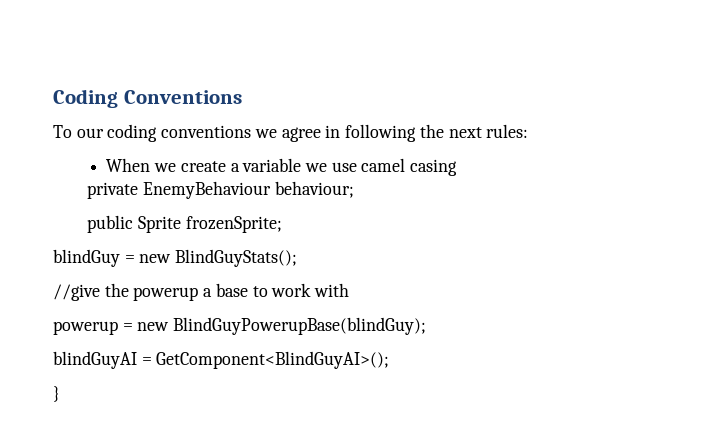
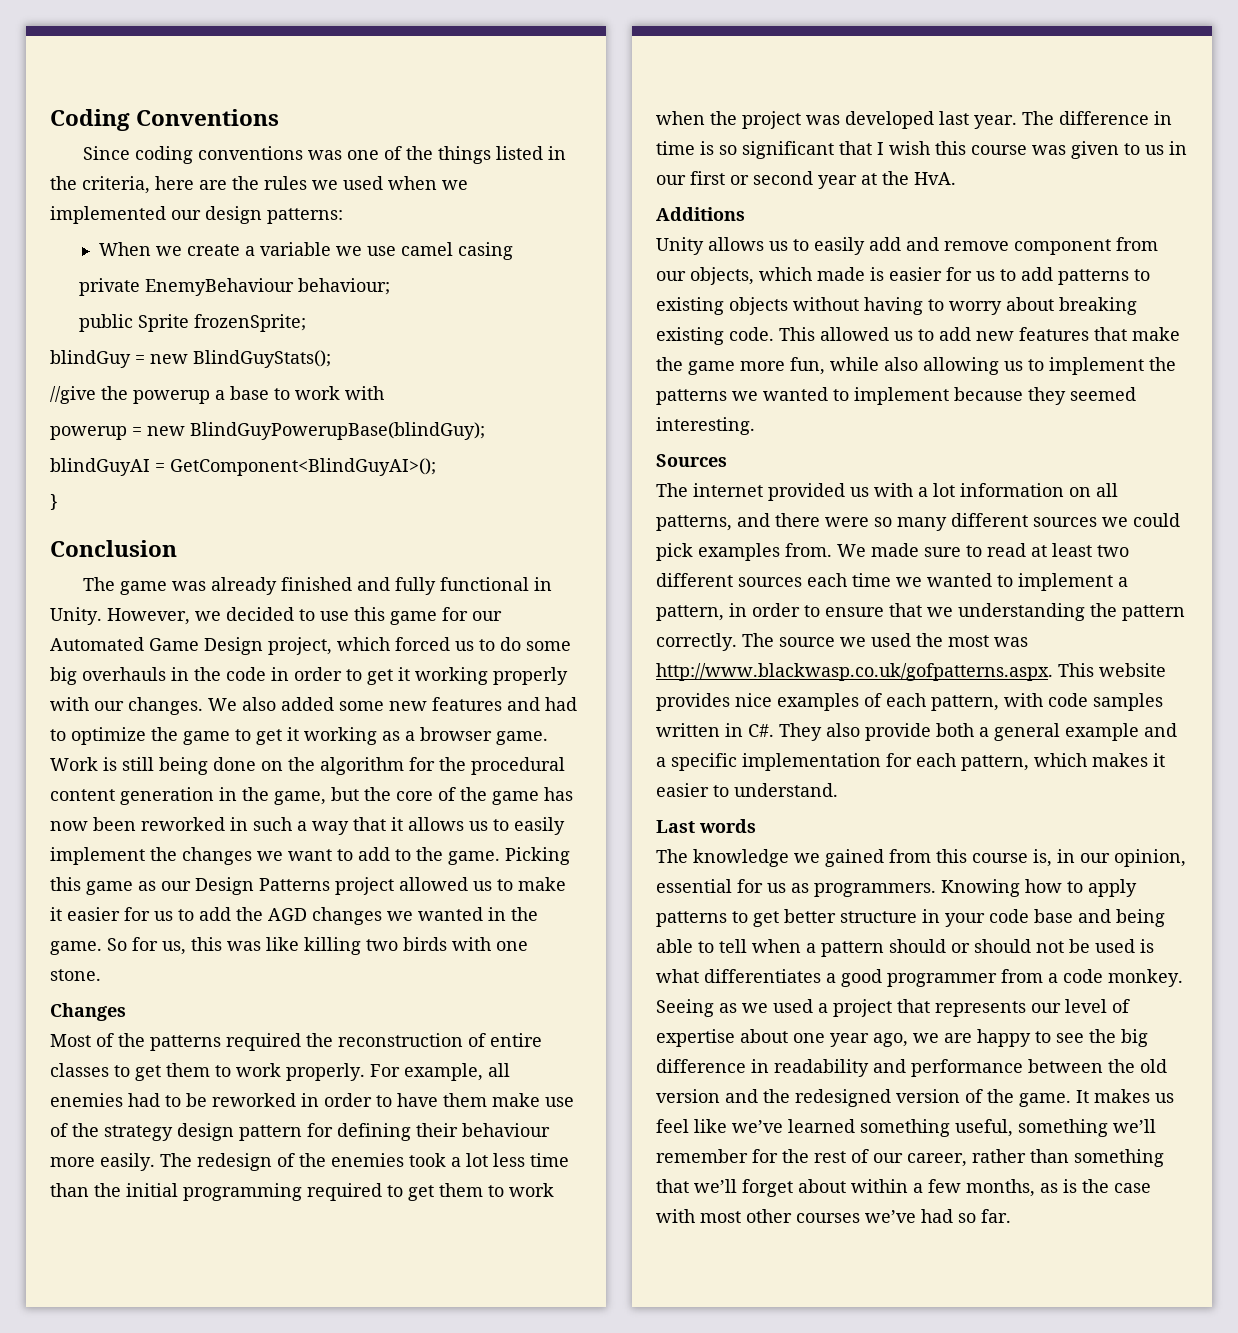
[53,124,529,142] To our coding conventions we agree in following the next rules: -> [82,146,566,164] [50,176,468,194] [50,206,343,224] Since coding conventions was one of the things listed in the criteria, here are the rules we used when we implemented our design patterns:
(60, 394) none -> [50,540,177,557] [82,577,552,595] [50,607,502,625] [50,637,571,655] [50,667,568,685] [50,697,577,715] [50,727,548,745] [50,757,565,775] [50,787,573,805] [50,817,565,835] [50,847,570,865] [50,877,566,895] [50,907,538,925] [50,937,528,955] [50,969,101,981] [50,1003,126,1021] [50,1033,542,1051] [50,1063,510,1081] [50,1093,574,1107] [50,1123,550,1141] [50,1153,569,1171] [50,1183,554,1201] [656,111,1172,129] [656,141,1187,159] [656,171,956,189] [656,207,745,221] [656,237,1158,255] [656,267,1150,285] [656,297,1137,315] [656,327,1180,345] [656,357,1176,375] [656,387,1136,405] [656,417,755,435] [656,454,727,467] [656,483,1118,501] [656,513,1180,531] [656,543,1129,561] [656,573,1128,591] [656,603,1185,621] [656,633,1028,651] [656,663,1166,681] [656,693,1163,711] [656,723,1177,741] [656,753,1165,771] [656,783,838,797] [656,819,756,833] [656,849,1186,867] [656,879,1137,897] [656,909,1165,927] [656,939,1154,957] [656,969,1183,987] [656,999,1130,1017] [656,1029,1148,1047] [656,1059,1167,1077] [656,1089,1174,1107] [656,1119,1156,1137] [656,1149,1164,1167] [656,1179,1151,1197] [656,1209,1011,1223] // Conclusion // The game was already finished and fully functional in Unity. However, we decided to use this game for our Automated Game Design project, which forced us to do some big overhauls in the code in order to get it working properly with our changes. We also added some new features and had to optimize the game to get it working as a browser game. Work is still being done on the algorithm for the procedural content generation in the game, but the core of the game has now been reworked in such a way that it allows us to easily implement the changes we want to add to the game. Picking this game as our Design Patterns project allowed us to make it easier for us to add the AGD changes we wanted in the game. So for us, this was like killing two birds with one stone. // Changes // Most of the patterns required the reconstruction of entire classes to get them to work properly. For example, all enemies had to be reworked in order to have them make use of the strategy design pattern for defining their behaviour more easily. The redesign of the enemies took a lot less time than the initial programming required to get them to work when the project was developed last year. The difference in time is so significant that I wish this course was given to us in our first or second year at the HvA. // Additions // Unity allows us to easily add and remove component from our objects, which made is easier for us to add patterns to existing objects without having to worry about breaking existing code. This allowed us to add new features that make the game more fun, while also allowing us to implement the patterns we wanted to implement because they seemed interesting. // Sources // The internet provided us with a lot information on all patterns, and there were so many different sources we could pick examples from. We made sure to read at least two different sources each time we wanted to implement a pattern, in order to ensure that we understanding the pattern correctly. The source we used the most was http://www.blackwasp.co.uk/gofpatterns.aspx. This website provides nice examples of each pattern, with code samples written in C#. They also provide both a general example and a specific implementation for each pattern, which makes it easier to understand. // Last words // The knowledge we gained from this course is, in our opinion, essential for us as programmers. Knowing how to apply patterns to get better structure in your code base and being able to tell when a pattern should or should not be used is what differentiates a good programmer from a code monkey. Seeing as we used a project that represents our level of expertise about one year ago, we are happy to see the big difference in readability and performance between the old version and the redesigned version of the game. It makes us feel like we’ve learned something useful, something we’ll remember for the rest of our career, rather than something that we’ll forget about within a few months, as is the case with most other courses we’ve had so far.

